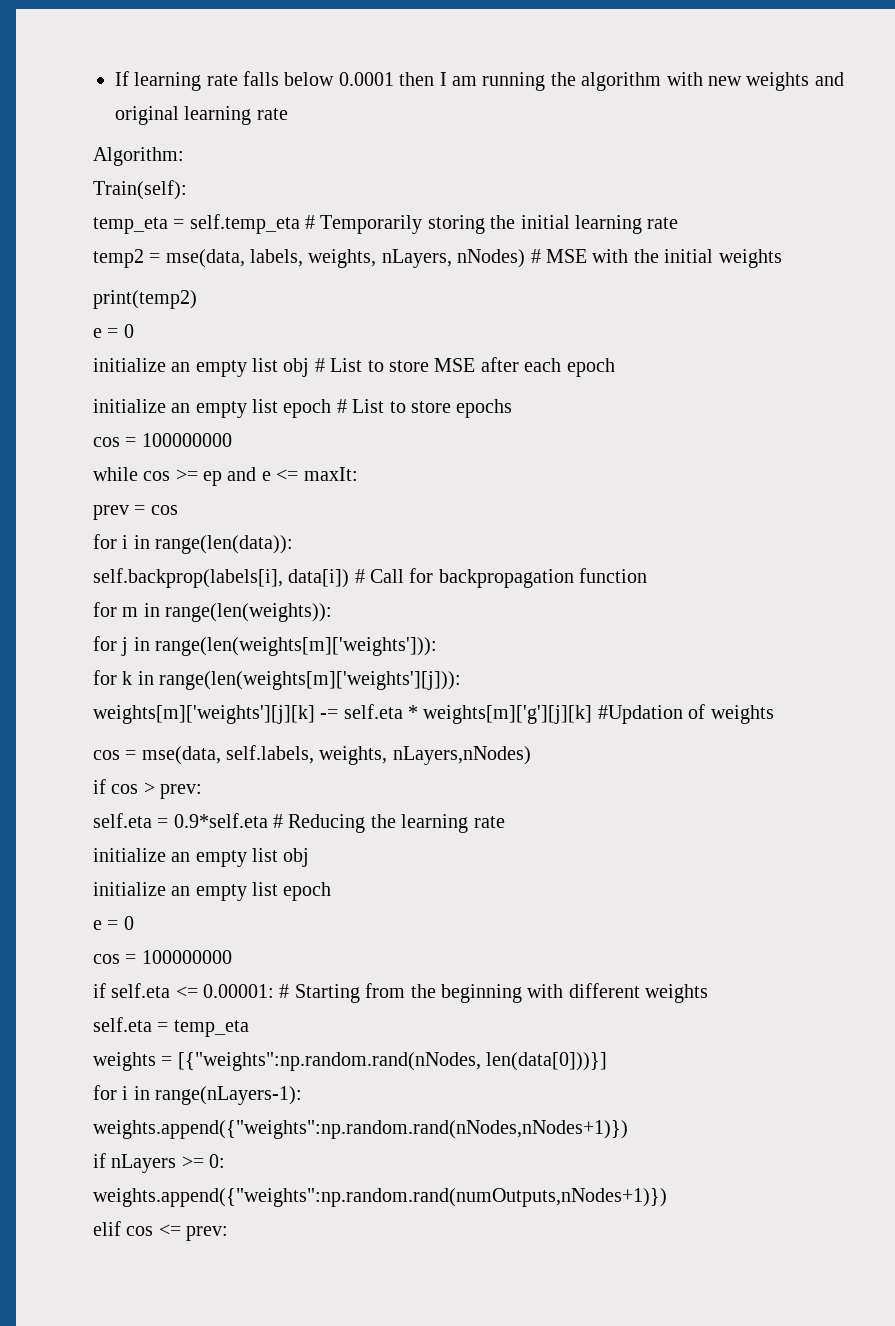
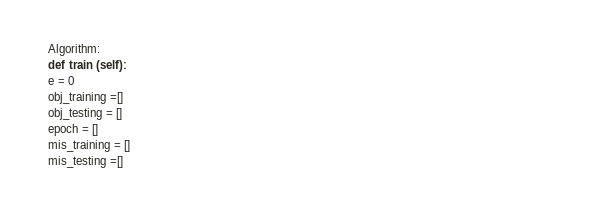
[114,71,844,91] [114,106,288,125] [92,147,184,166] [92,180,187,200] [92,214,679,234] [92,249,782,268] [92,290,197,309] [92,324,134,338] [92,357,615,377] [92,399,513,418] [92,433,232,447] [92,467,358,486] [92,505,178,520] [92,534,294,554] [92,568,648,588] [92,602,333,622] [92,636,438,656] [92,670,462,690] [92,704,774,724] [92,745,531,765] [92,779,203,799] [92,813,505,833] [92,848,310,867] [92,882,332,901] [92,916,134,930] [92,950,232,964] [92,983,709,1003] [92,1017,249,1037] [92,1052,608,1071] [92,1085,303,1105] [92,1120,628,1139] [92,1153,226,1173] [92,1188,667,1207] [92,1221,229,1241] If learning rate falls below 0.0001 then I am running the algorithm with new weights and original learning rate // Algorithm: // Train(self): // temp_eta = self.temp_eta # Temporarily storing the initial learning rate // temp2 = mse(data, labels, weights, nLayers, nNodes) # MSE with the initial weights // print(temp2) // e = 0 // initialize an empty list obj # List to store MSE after each epoch // initialize an empty list epoch # List to store epochs // cos = 100000000 // while cos >= ep and e <= maxIt: // prev = cos // for i in range(len(data)): // self.backprop(labels[i], data[i]) # Call for backpropagation function // for m in range(len(weights)): // for j in range(len(weights[m]['weights'])): // for k in range(len(weights[m]['weights'][j])): // weights[m]['weights'][j][k] -= self.eta * weights[m]['g'][j][k] #Updation of weights // cos = mse(data, self.labels, weights, nLayers,nNodes) // if cos > prev: // self.eta = 0.9*self.eta # Reducing the learning rate // initialize an empty list obj // initialize an empty list epoch // e = 0 // cos = 100000000 // if self.eta <= 0.00001: # Starting from the beginning with different weights // self.eta = temp_eta // weights = [{"weights":np.random.rand(nNodes, len(data[0]))}] // for i in range(nLayers-1): // weights.append({"weights":np.random.rand(nNodes,nNodes+1)}) // if nLayers >= 0: // weights.append({"weights":np.random.rand(numOutputs,nNodes+1)}) // elif cos <= prev: -> [48,44,101,56] [48,60,127,72] [48,76,74,85] [48,92,123,104] [48,108,122,120] [48,124,98,136] [48,140,130,152] [48,156,123,168] Algorithm: // def train (self): // e = 0 // obj_training =[] // obj_testing = [] // epoch = [] // mis_training = [] // mis_testing =[]

